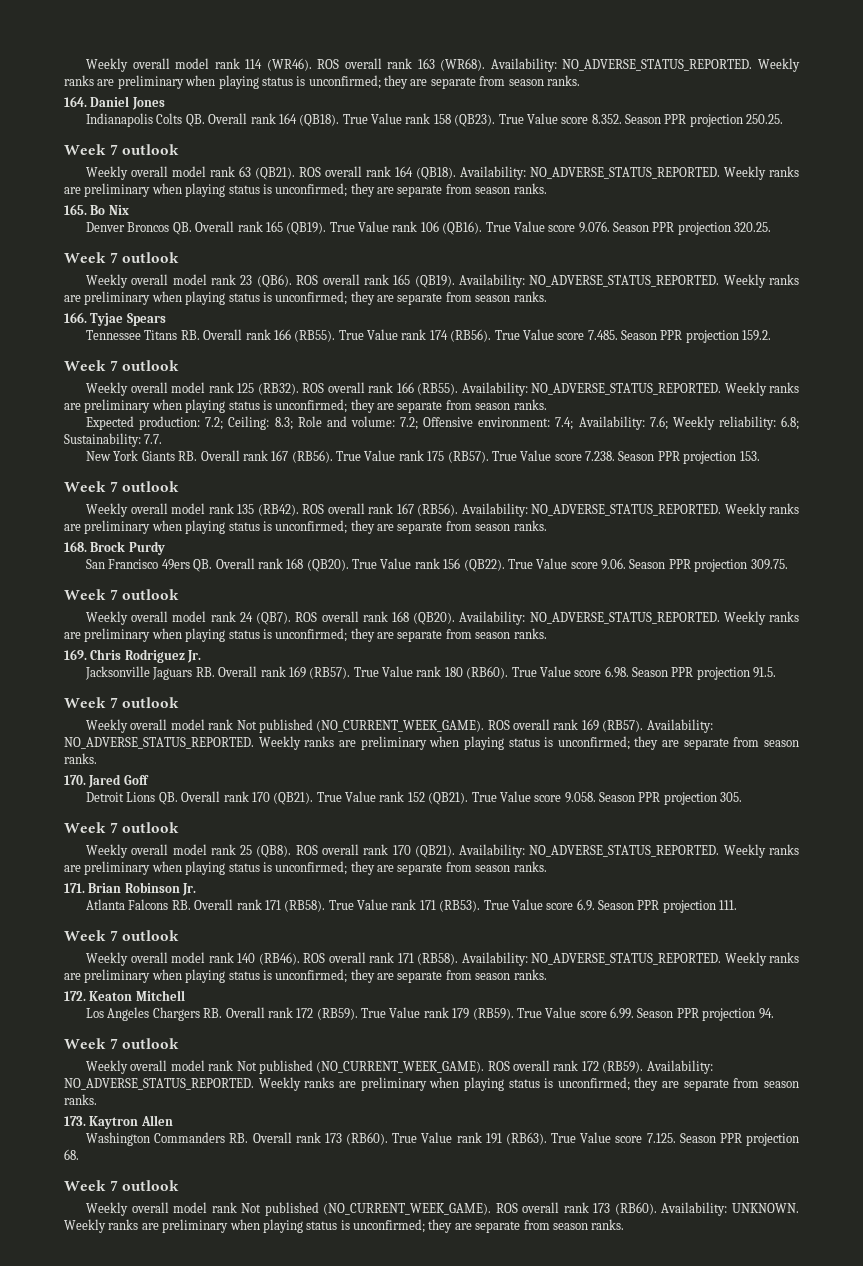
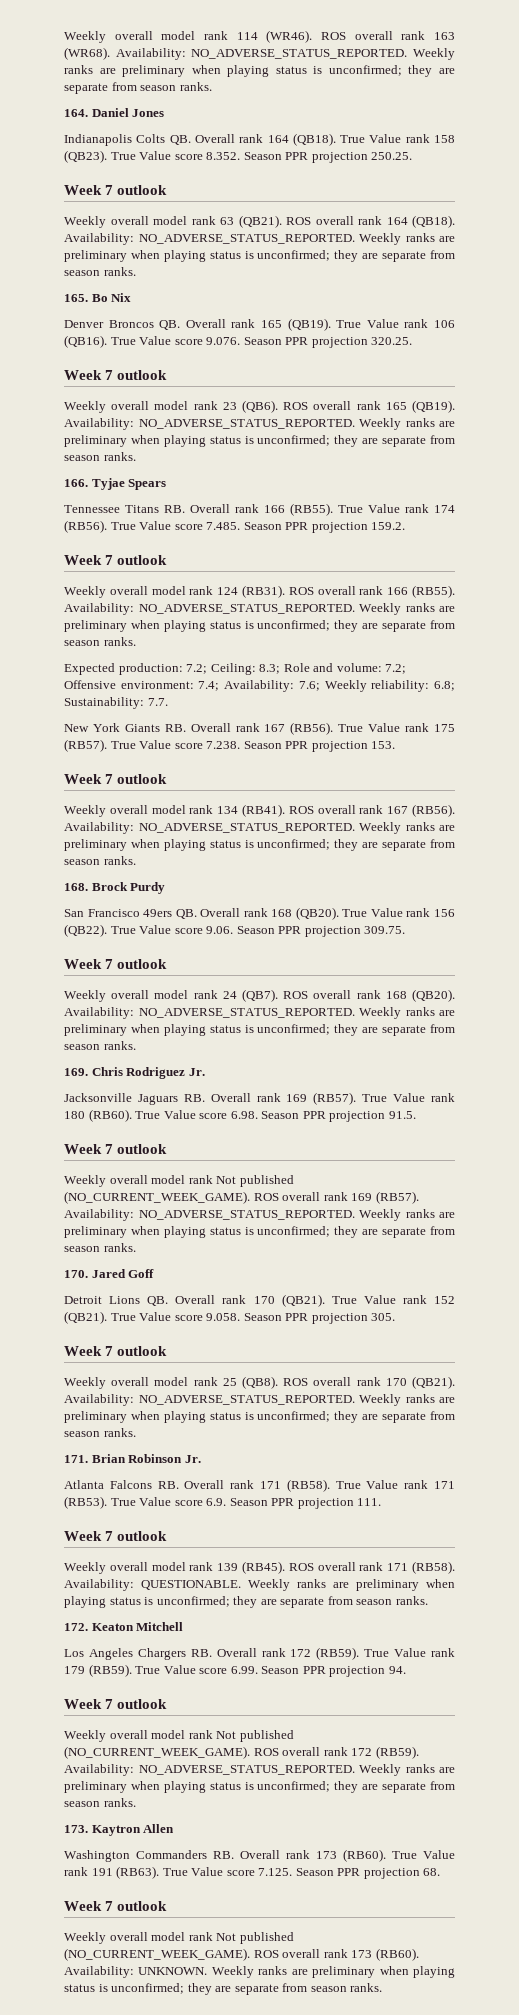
[237,383,299,395] 125 (RB32). -> [217,585,285,598] 124 (RB31).
[237,504,299,516] 135 (RB42). -> [217,804,285,817] 134 (RB41).
[237,952,300,965] 140 (RB46). -> [217,1561,285,1574] 139 (RB45).
[531,953,722,965] NO_ADVERSE_STATUS_REPORTED. -> [141,1580,241,1590] QUESTIONABLE.

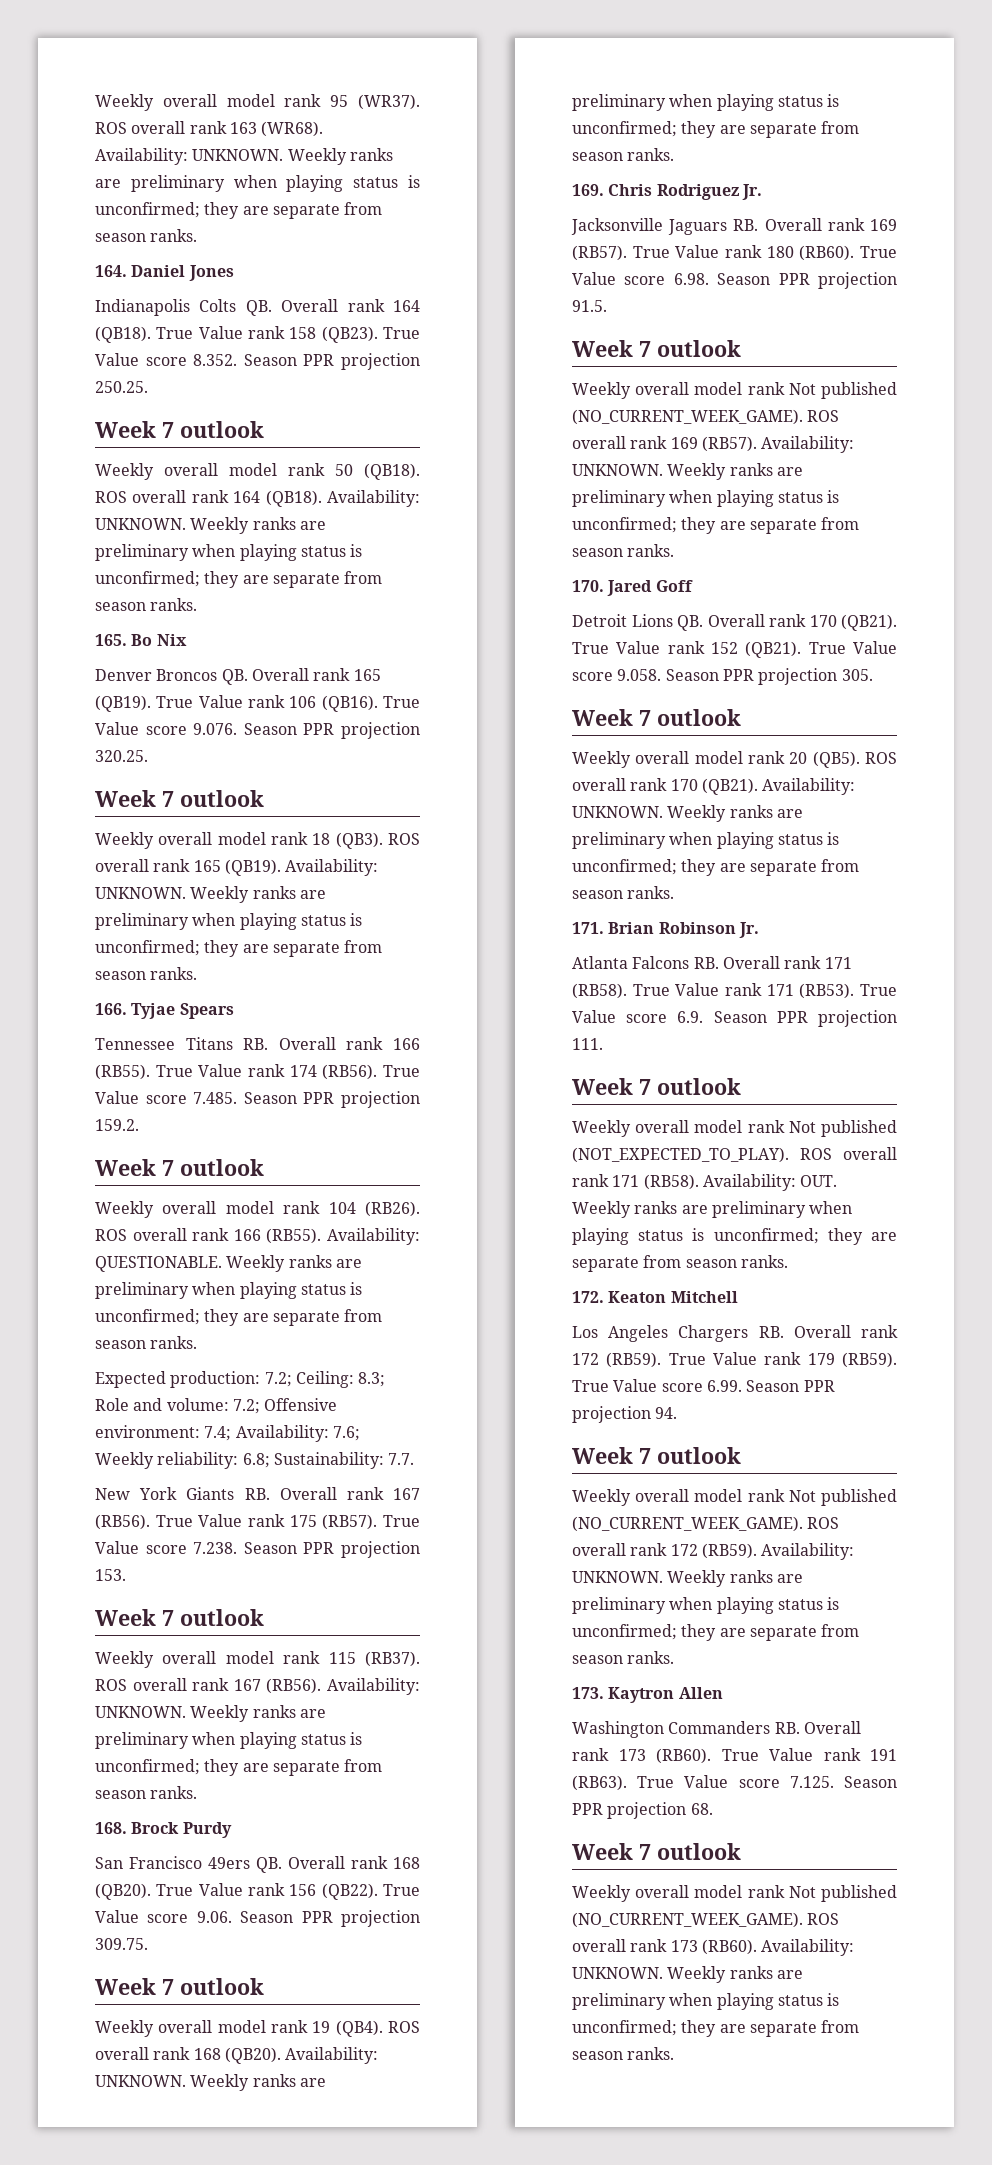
[64,30,313,43] Weekly overall model rank 114 (WR46). -> [95,94,420,111] Weekly overall model rank 95 (WR37).
[191,49,408,59] NO_ADVERSE_STATUS_REPORTED. -> [192,149,284,161] UNKNOWN.
[220,215,282,228] 63 (QB21). -> [335,463,420,480] 50 (QB18).
[138,234,355,244] NO_ADVERSE_STATUS_REPORTED. -> [95,518,186,530] UNKNOWN.
[222,400,278,413] 23 (QB6). -> [312,832,383,849] 18 (QB3).
[138,419,355,429] NO_ADVERSE_STATUS_REPORTED. -> [95,887,186,899] UNKNOWN.
[217,585,285,598] 124 (RB31). -> [328,1201,420,1217] 104 (RB26).
[138,604,355,614] NO_ADVERSE_STATUS_REPORTED. -> [95,1256,222,1272] QUESTIONABLE.
[217,804,285,817] 134 (RB41). -> [328,1651,420,1667] 115 (RB37).
[138,823,355,833] NO_ADVERSE_STATUS_REPORTED. -> [95,1706,186,1718] UNKNOWN.
[222,989,278,1002] 24 (QB7). -> [312,2020,383,2037] 19 (QB4).
[138,1008,355,1018] NO_ADVERSE_STATUS_REPORTED. -> [95,2075,186,2087] UNKNOWN.
[138,1210,355,1220] NO_ADVERSE_STATUS_REPORTED. -> [572,464,663,476] UNKNOWN.
[222,1376,278,1389] 25 (QB8). -> [789,751,860,768] 20 (QB5).
[138,1395,355,1405] NO_ADVERSE_STATUS_REPORTED. -> [572,806,663,818] UNKNOWN.
[217,1561,285,1574] 139 (RB45). -> [788,1120,897,1137] [572,1147,789,1163] Not published (NOT_EXPECTED_TO_PLAY).
[141,1580,241,1590] QUESTIONABLE. -> [800,1175,838,1187] OUT.
[138,1765,355,1775] NO_ADVERSE_STATUS_REPORTED. -> [572,1571,663,1583] UNKNOWN.

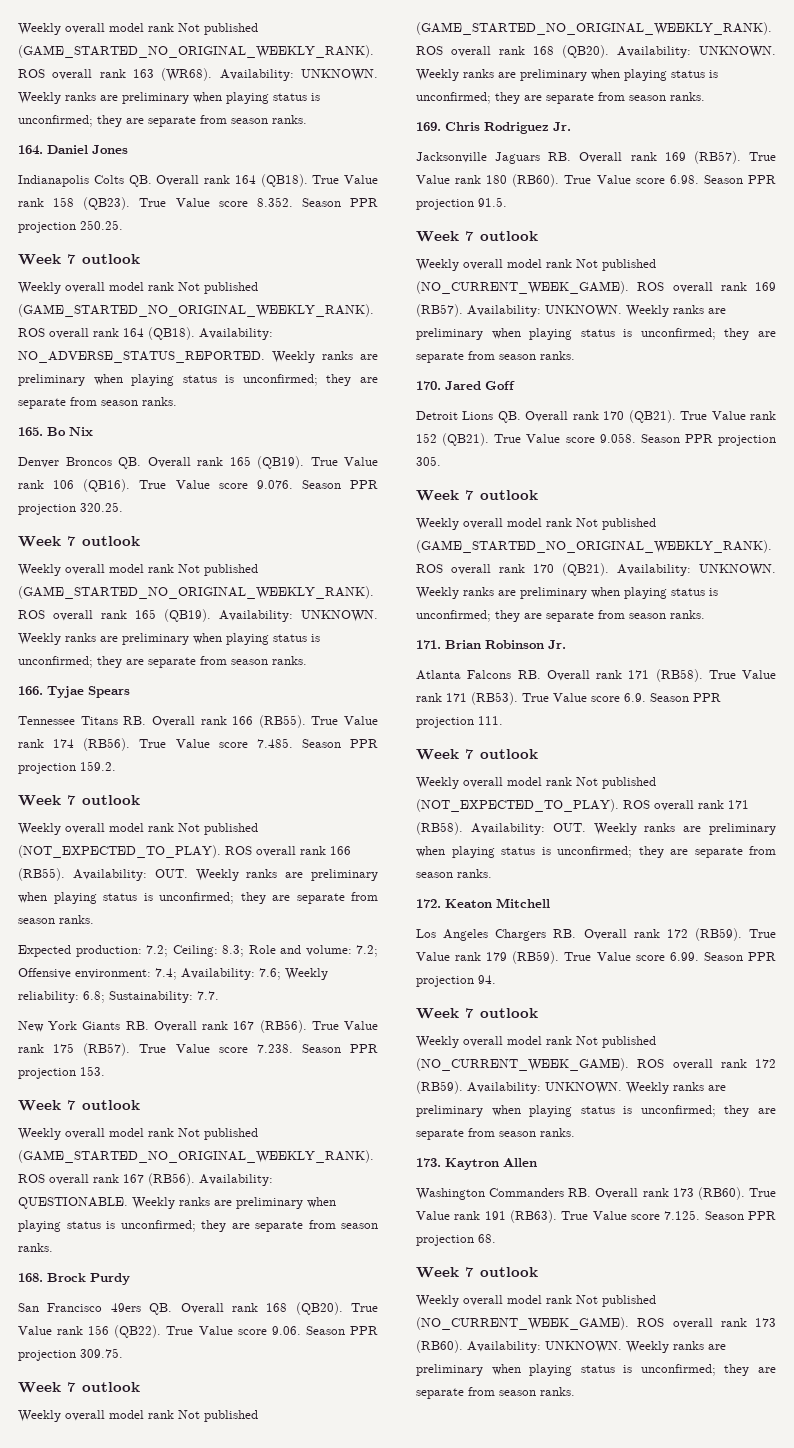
[95,94,420,111] Weekly overall model rank 95 (WR37). -> [18,23,258,35] [18,45,374,58] Weekly overall model rank Not published (GAME_STARTED_NO_ORIGINAL_WEEKLY_RANK).
[335,463,420,480] 50 (QB18). -> [178,282,258,294] [18,304,374,317] Not published (GAME_STARTED_NO_ORIGINAL_WEEKLY_RANK).
[95,518,186,530] UNKNOWN. -> [18,351,265,363] NO_ADVERSE_STATUS_REPORTED.
[312,832,383,849] 18 (QB3). -> [178,564,258,576] [18,586,374,599] Not published (GAME_STARTED_NO_ORIGINAL_WEEKLY_RANK).
[328,1201,420,1217] 104 (RB26). -> [178,823,258,835] [18,845,221,858] Not published (NOT_EXPECTED_TO_PLAY).
[95,1256,222,1272] QUESTIONABLE. -> [154,869,188,878] OUT.
[328,1651,420,1667] 115 (RB37). -> [178,1128,258,1140] [18,1150,374,1163] Not published (GAME_STARTED_NO_ORIGINAL_WEEKLY_RANK).
[95,1706,186,1718] UNKNOWN. -> [18,1197,128,1209] QUESTIONABLE.
[312,2020,383,2037] 19 (QB4). -> [178,1410,258,1422] [416,22,772,35] Not published (GAME_STARTED_NO_ORIGINAL_WEEKLY_RANK).
[789,751,860,768] 20 (QB5). -> [576,518,656,530] [416,540,772,553] Not published (GAME_STARTED_NO_ORIGINAL_WEEKLY_RANK).

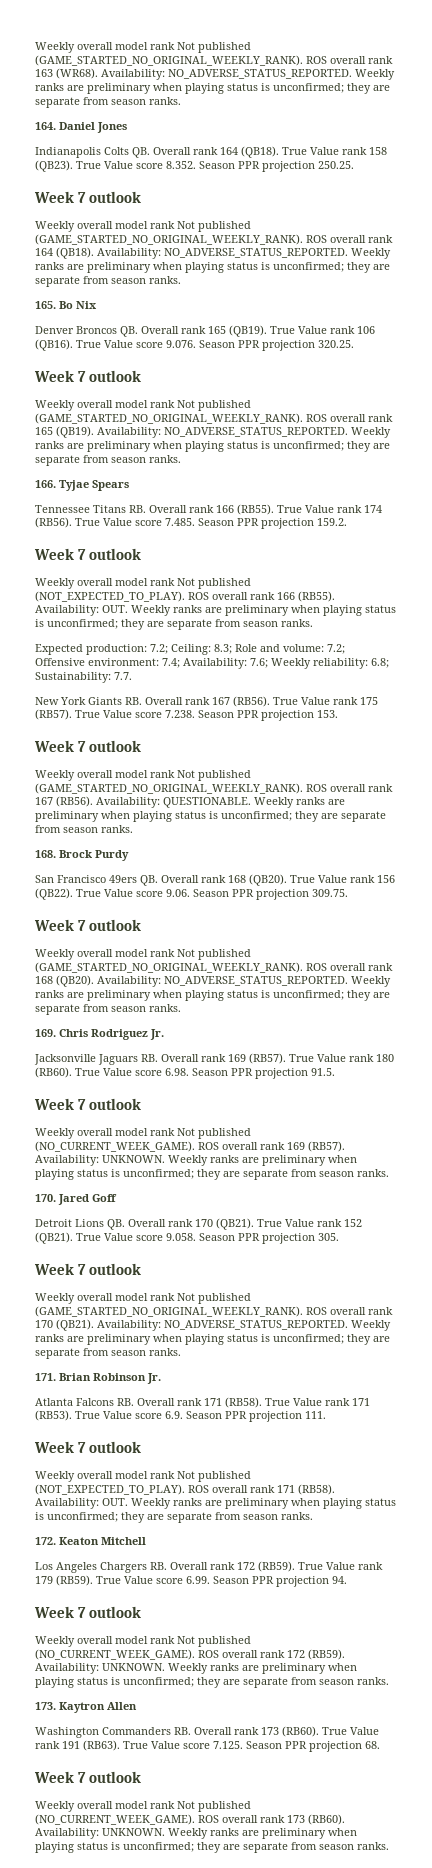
[301,69,378,81] UNKNOWN. -> [168,69,352,79] NO_ADVERSE_STATUS_REPORTED.
[301,610,378,622] UNKNOWN. -> [164,427,348,437] NO_ADVERSE_STATUS_REPORTED.
[699,46,776,58] UNKNOWN. -> [164,976,348,986] NO_ADVERSE_STATUS_REPORTED.
[699,564,776,576] UNKNOWN. -> [164,1320,348,1330] NO_ADVERSE_STATUS_REPORTED.

